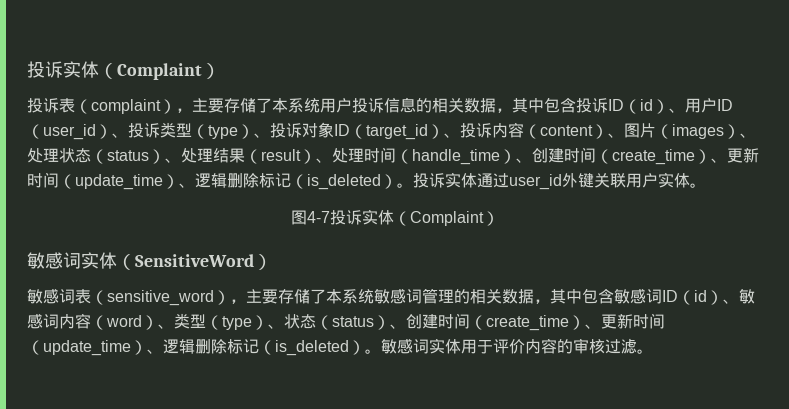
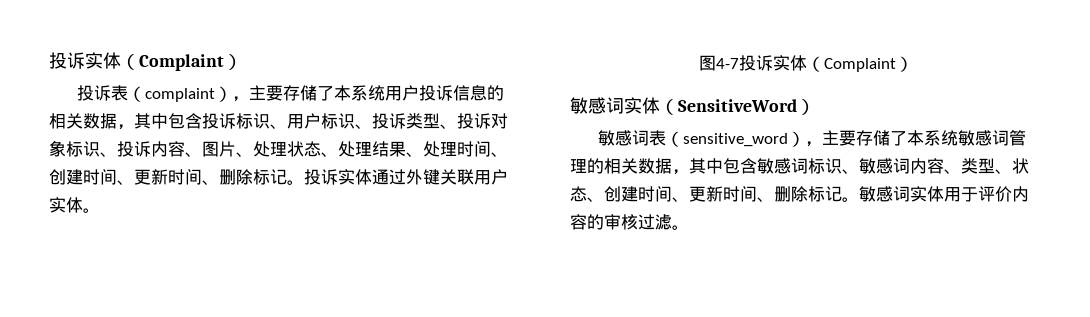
[608,98,733,114] [27,124,112,140] ID（id）、用户ID（user_id） -> [236,113,355,129] 标识、用户标识
[192,124,254,139] （type） -> (440, 121) none
[334,122,740,140] ID（target_id）、投诉内容（content）、图片（images） -> [66,141,236,157] 标识、投诉内容、图片
[91,149,165,164] （status） -> (321, 149) none
[245,149,316,164] （result） -> (406, 149) none
[396,147,759,165] [27,172,397,190] （handle_time）、创建时间（create_time）、更新时间（update_time）、逻辑删除标记（is_deleted） -> [491,152,508,157] [49,169,287,185] 、创建时间、更新时间、删除标记
[509,174,562,190] user_id -> (406, 177) none
[662,289,755,305] [27,313,665,331] [27,339,365,356] ID（id）、敏感词内容（word）、类型（type）、状态（status）、创建时间（create_time）、更新时间（update_time）、逻辑删除标记（is_deleted） -> [808,158,1029,174] [570,186,842,202] 标识、敏感词内容、类型、状态、创建时间、更新时间、删除标记

